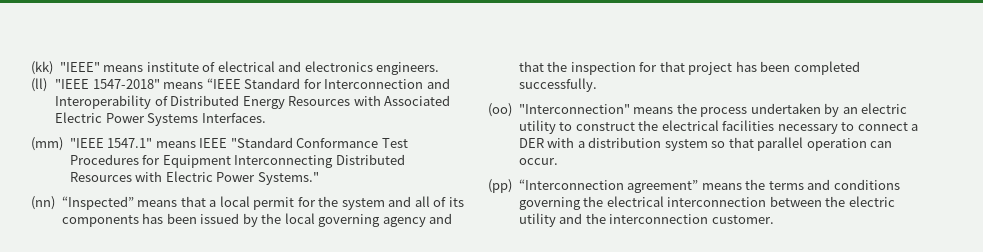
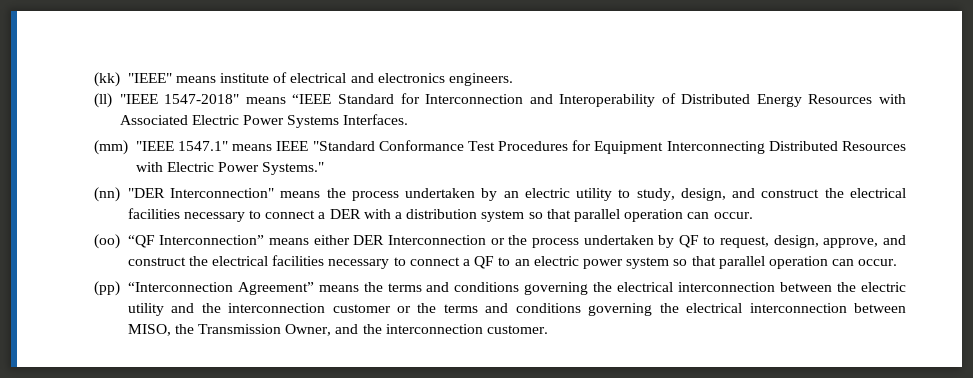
[61,196,464,210] [61,213,453,227] [518,61,860,75] [518,78,597,92] [488,103,630,117] “Inspected” means that a local permit for the system and all of its components has been issued by the local governing agency and that the inspection for that project has been completed successfully. // (oo) "Interconnection" -> [127,188,275,198] "DER Interconnection"
(573, 126) none -> [636,188,756,201] study, design, and
[488,179,699,193] (pp) “Interconnection agreement” -> [94,234,906,249] [127,255,898,269] [94,281,314,296] (oo) “QF Interconnection” means either DER Interconnection or the process undertaken by QF to request, design, approve, and construct the electrical facilities necessary to connect a QF to an electric power system so that parallel operation can occur. // (pp) “Interconnection Agreement”
(709, 219) none -> [332,303,906,316] [127,324,483,336] customer or the terms and conditions governing the electrical interconnection between MISO, the Transmission Owner, and the interconnection

